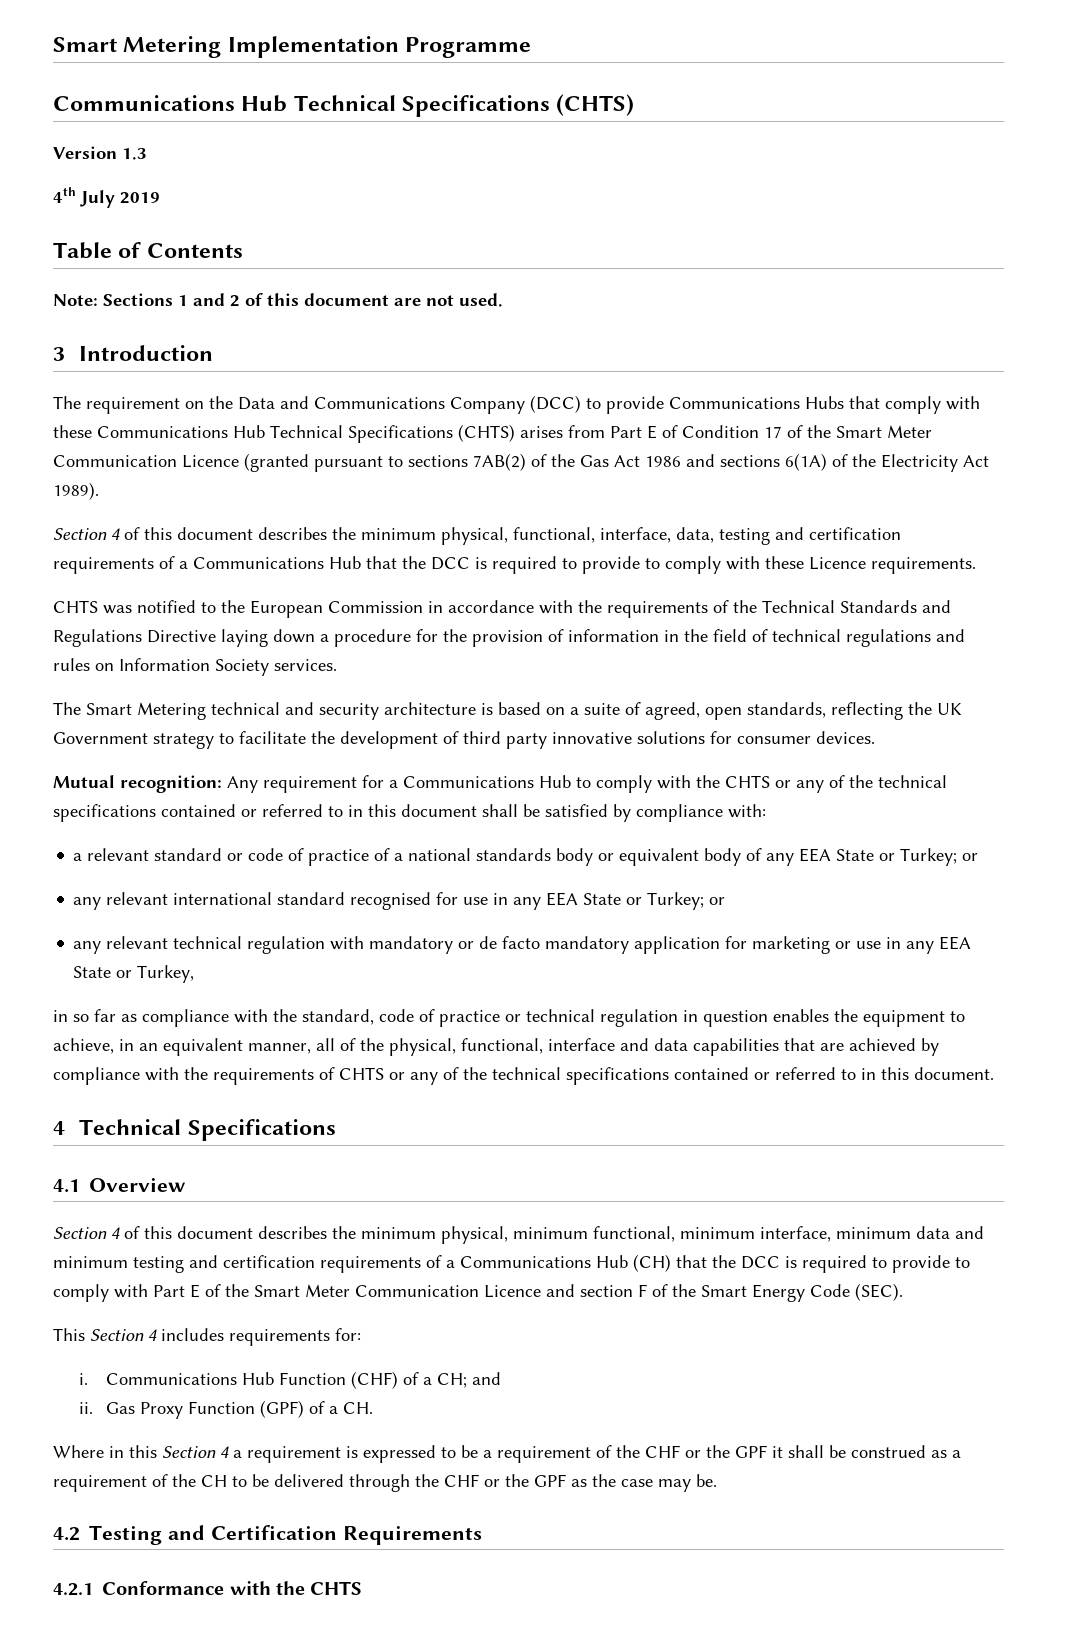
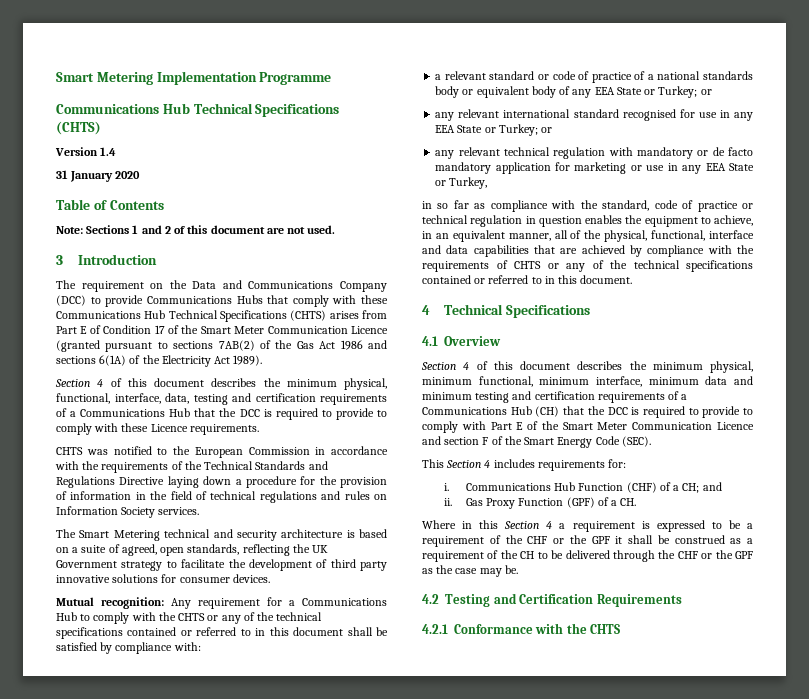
[122,148,147,160] [53,187,160,208] 1.3 // 4th July 2019 -> [100,147,117,156] [56,170,141,182] 1.4 // 31 January 2020

